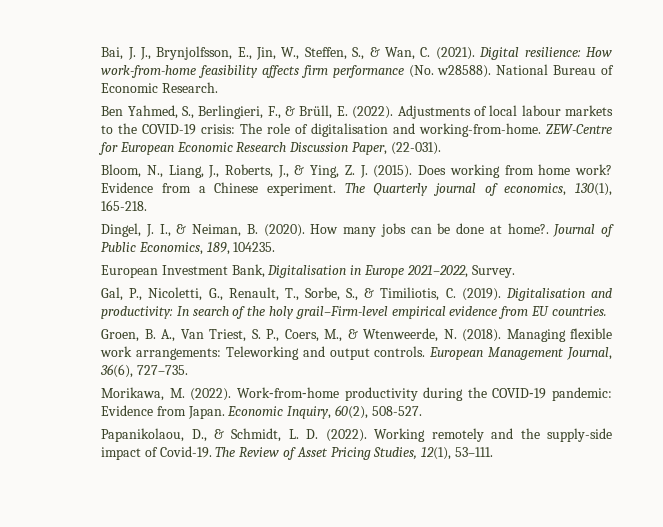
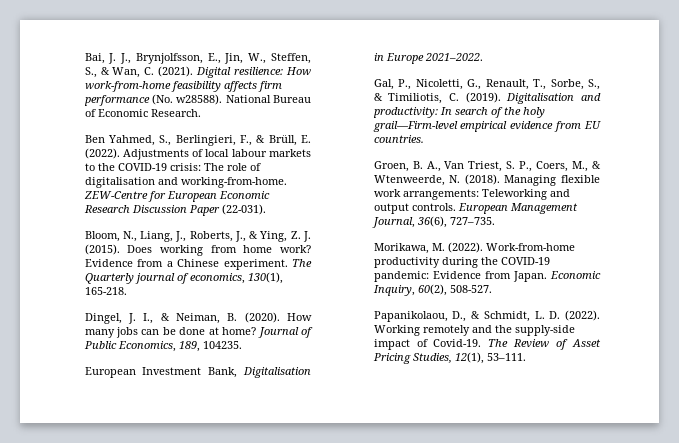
[352,142,388,155] Paper, -> [188,205,220,216] Paper
[507,223,549,234] home?. -> [222,327,257,335] home?
[406,265,515,278] 2021–2022, Survey. -> [424,53,483,61] 2021–2022.
[295,306,388,319] grail–Firm-level -> [372,121,458,132] grail—Firm-level

